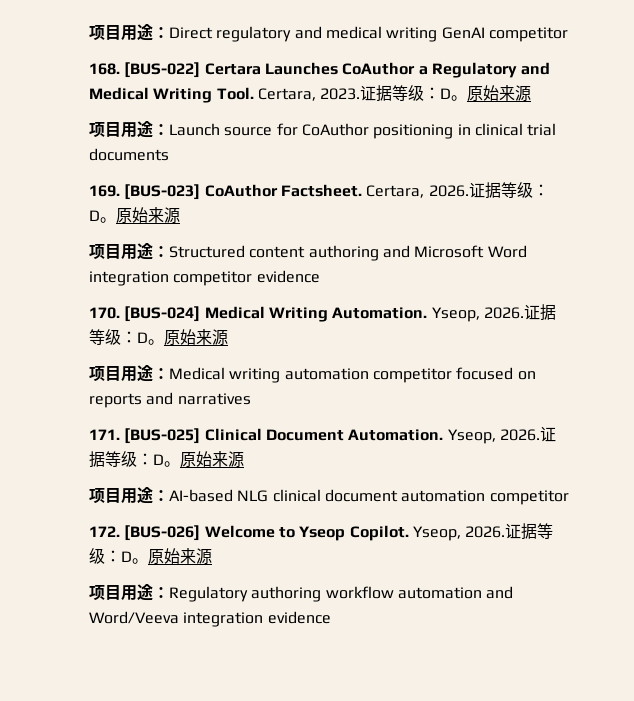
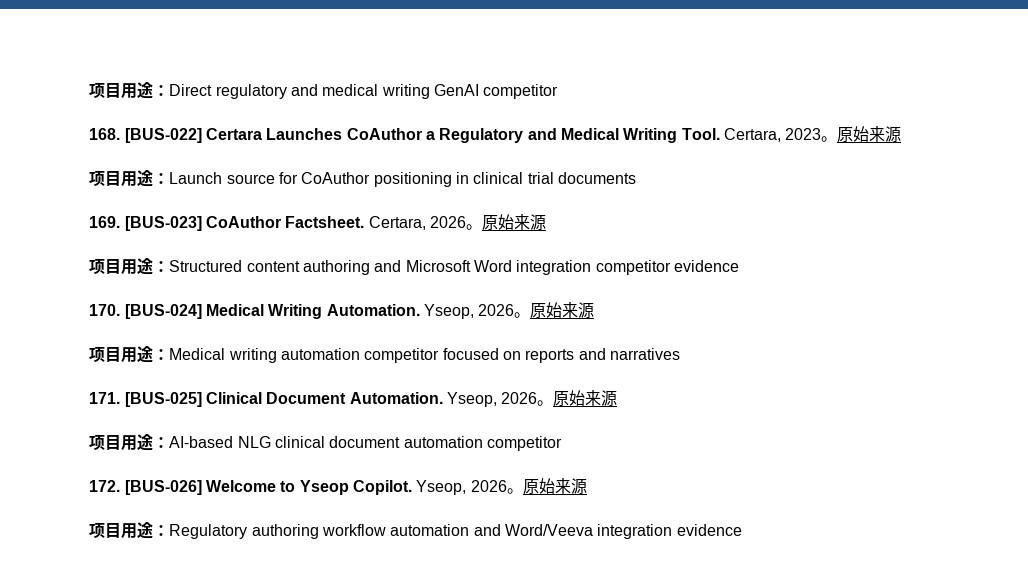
[320,85,452,102] 2023.证据等级：D -> [785,128,822,140] 2023
[428,182,549,199] [88,210,100,221] 2026.证据等级：D -> [429,216,466,228] 2026
[483,304,556,321] [88,329,148,345] 2026.证据等级：D -> [478,304,515,316] 2026
[499,426,556,442] [88,451,164,468] 2026.证据等级：D -> [501,392,538,404] 2026
[465,523,554,540] [88,548,132,564] 2026.证据等级：D -> [470,480,507,492] 2026

